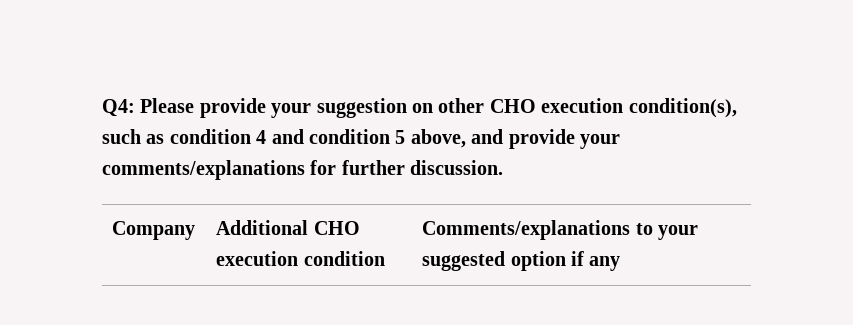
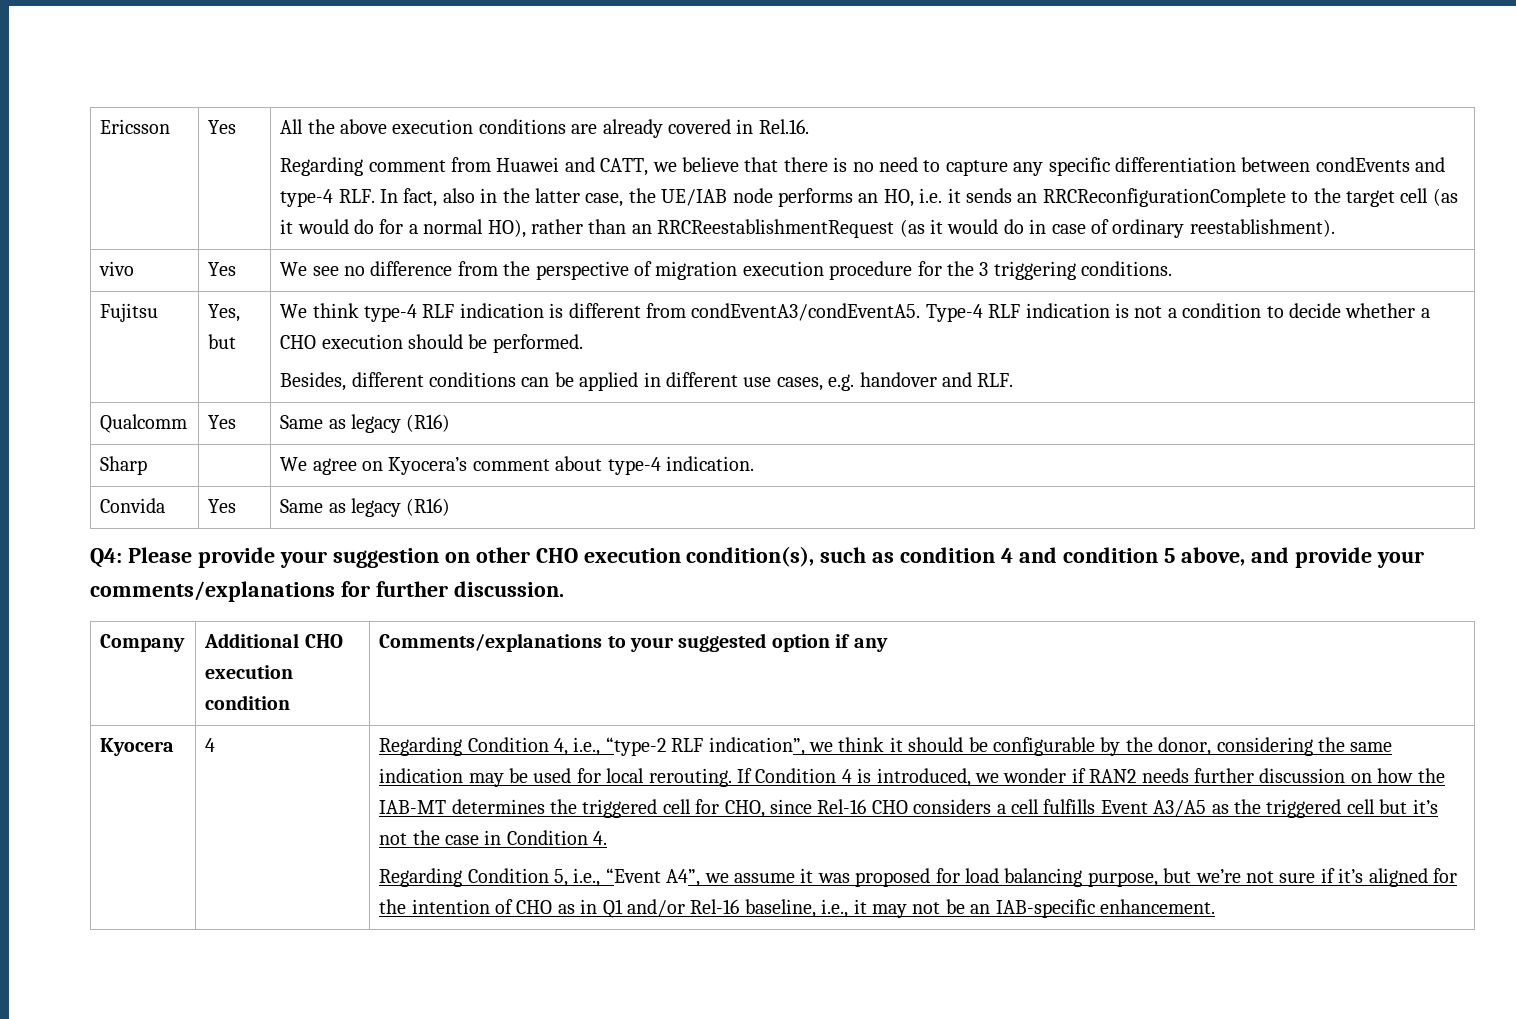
(102, 108) none -> [100,119,171,134] [208,120,237,134] [280,119,809,138] [280,157,1446,176] [280,188,1458,207] [280,219,1335,238] [99,261,135,276] [208,262,237,276] [280,261,1173,280] [100,303,159,322] [208,304,241,322] [208,334,237,349] [280,303,1430,322] [280,334,583,353] [280,372,1014,391] [100,414,188,433] [208,415,237,429] [280,414,451,433] [100,456,148,475] [280,456,754,475] [100,498,166,513] [208,499,237,513] [280,498,451,517] Ericsson | Yes | All the above execution conditions are already covered in Rel.16. // Regarding comment from Huawei and CATT, we believe that there is no need to capture any specific differentiation between condEvents and type-4 RLF. In fact, also in the latter case, the UE/IAB node performs an HO, i.e. it sends an RRCReconfigurationComplete to the target cell (as it would do for a normal HO), rather than an RRCReestablishmentRequest (as it would do in case of ordinary reestablishment). // vivo | Yes | We see no difference from the perspective of migration execution procedure for the 3 triggering conditions. // Fujitsu | Yes, but | We think type-4 RLF indication is different from condEventA3/condEventA5. Type-4 RLF indication is not a condition to decide whether a CHO execution should be performed. // Besides, different conditions can be applied in different use cases, e.g. handover and RLF. // Qualcomm | Yes | Same as legacy (R16) // Sharp | | We agree on Kyocera’s comment about type-4 indication. // Convida | Yes | Same as legacy (R16) //
(621, 263) none -> [100,738,175,756] [205,738,216,752] [379,737,1393,756] [379,768,1445,787] [379,799,1438,818] [379,830,608,845] [379,868,1457,887] [379,899,1215,918] // Kyocera | 4 | Regarding Condition 4, i.e., “type-2 RLF indication”, we think it should be configurable by the donor, considering the same indication may be used for local rerouting. If Condition 4 is introduced, we wonder if RAN2 needs further discussion on how the IAB-MT determines the triggered cell for CHO, since Rel-16 CHO considers a cell fulfills Event A3/A5 as the triggered cell but it’s not the case in Condition 4. // Regarding Condition 5, i.e., “Event A4”, we assume it was proposed for load balancing purpose, but we’re not sure if it’s aligned for the intention of CHO as in Q1 and/or Rel-16 baseline, i.e., it may not be an IAB-specific enhancement.

